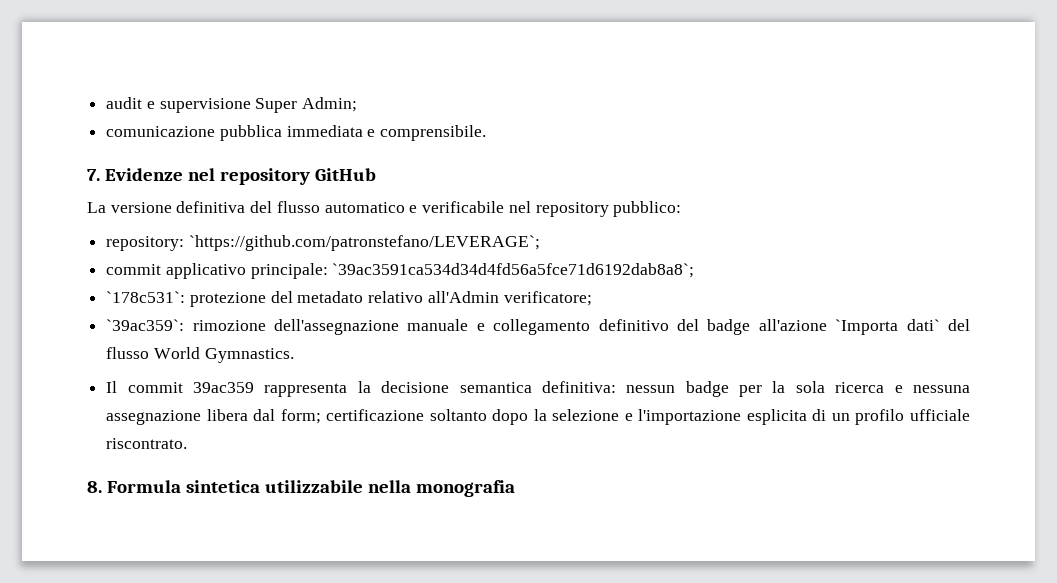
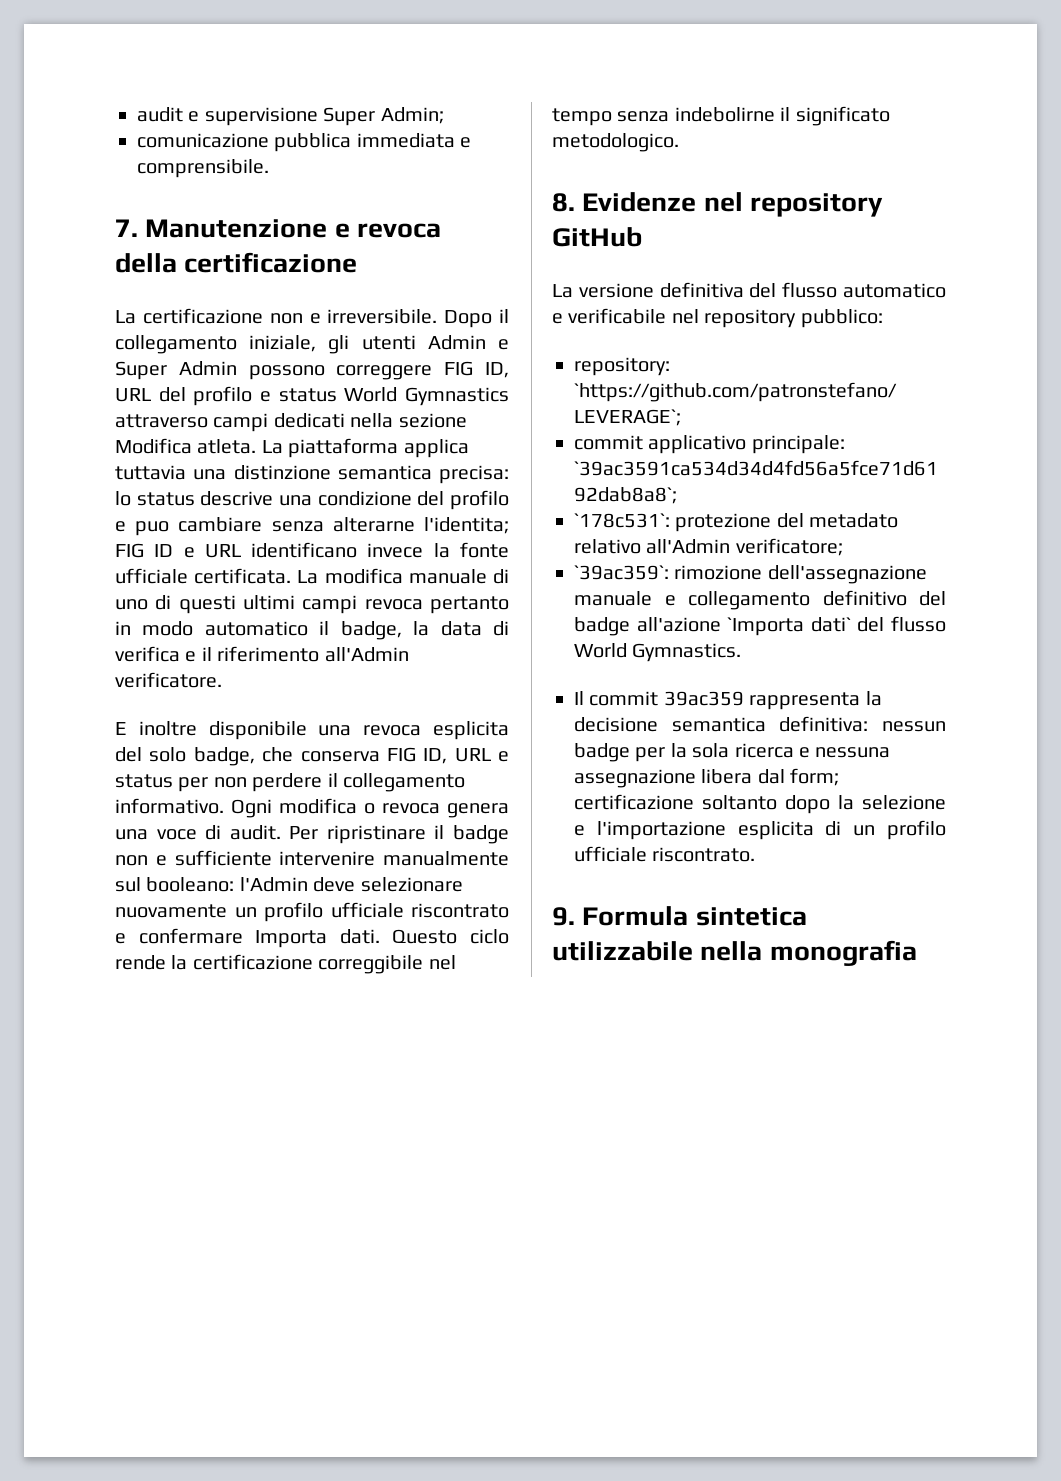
(100, 175) none -> [145,219,441,238] [115,252,358,273] [115,308,509,328] [115,335,509,354] [115,361,509,380] [115,386,510,406] [115,413,467,432] [115,438,469,458] [115,465,509,484] [115,490,509,510] [115,517,509,536] [115,542,509,558] [115,568,509,584] [115,595,509,614] [115,621,509,640] [115,646,409,662] [115,672,222,688] [115,721,510,740] [115,747,509,766] [115,773,465,792] [115,798,509,818] [115,825,509,844] [115,850,509,866] [115,877,463,892] [115,902,509,922] [115,928,509,948] [115,954,456,974] [552,106,890,126] [552,133,679,152] [552,193,575,212] Manutenzione e revoca della certificazione // La certificazione non e irreversibile. Dopo il collegamento iniziale, gli utenti Admin e Super Admin possono correggere FIG ID, URL del profilo e status World Gymnastics attraverso campi dedicati nella sezione Modifica atleta. La piattaforma applica tuttavia una distinzione semantica precisa: lo status descrive una condizione del profilo e puo cambiare senza alterarne l'identita; FIG ID e URL identificano invece la fonte ufficiale certificata. La modifica manuale di uno di questi ultimi campi revoca pertanto in modo automatico il badge, la data di verifica e il riferimento all'Admin verificatore. // E inoltre disponibile una revoca esplicita del solo badge, che conserva FIG ID, URL e status per non perdere il collegamento informativo. Ogni modifica o revoca genera una voce di audit. Per ripristinare il badge non e sufficiente intervenire manualmente sul booleano: l'Admin deve selezionare nuovamente un profilo ufficiale riscontrato e confermare Importa dati. Questo ciclo rende la certificazione correggibile nel tempo senza indebolirne il significato metodologico. // 8.
[87,481,102,493] 8. -> [552,907,575,926] 9.

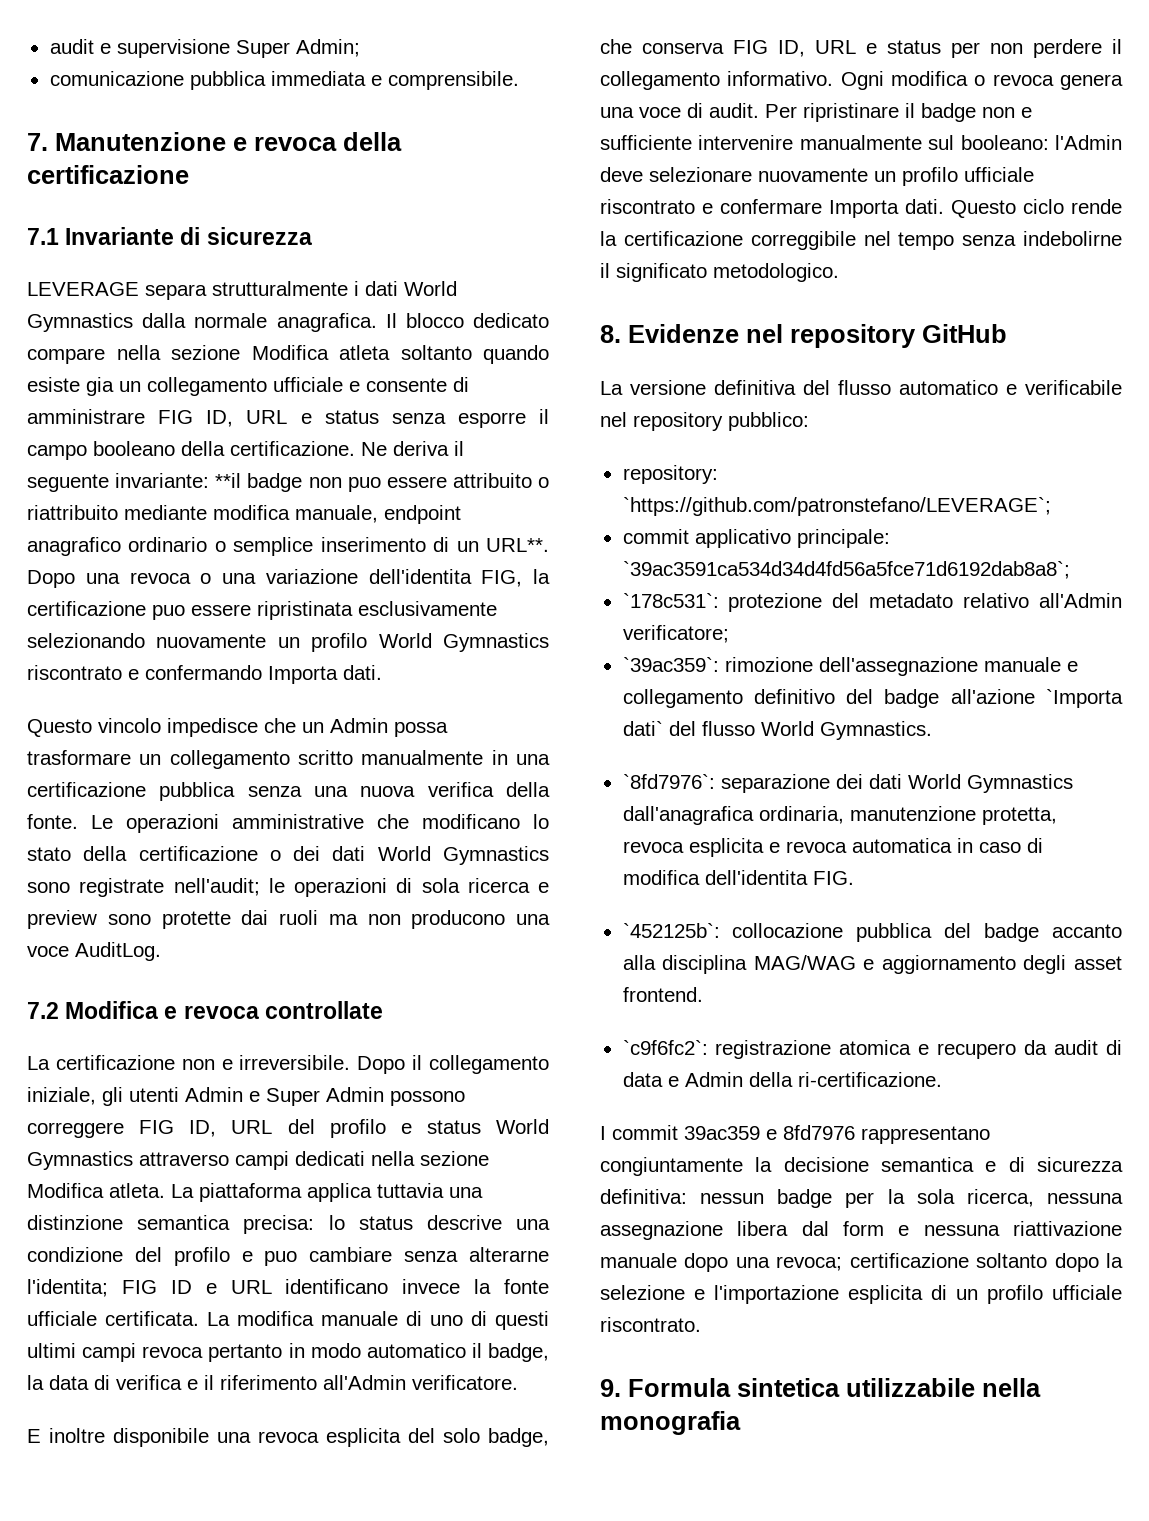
(358, 262) none -> [27,227,312,245] [27,281,457,300] [27,313,549,332] [27,345,549,364] [27,377,469,396] [27,409,549,428] [27,441,464,460] [27,473,549,492] [27,505,461,524] [27,537,549,556] [27,569,550,588] [27,601,497,620] [27,633,549,652] [27,665,382,684] [27,718,448,737] [27,750,550,769] [27,782,550,801] [27,814,549,833] [27,846,549,865] [27,878,549,897] [27,910,550,929] [27,942,161,961] [27,1001,383,1019] // 7.1 Invariante di sicurezza // LEVERAGE separa strutturalmente i dati World Gymnastics dalla normale anagrafica. Il blocco dedicato compare nella sezione Modifica atleta soltanto quando esiste gia un collegamento ufficiale e consente di amministrare FIG ID, URL e status senza esporre il campo booleano della certificazione. Ne deriva il seguente invariante: **il badge non puo essere attribuito o riattribuito mediante modifica manuale, endpoint anagrafico ordinario o semplice inserimento di un URL**. Dopo una revoca o una variazione dell'identita FIG, la certificazione puo essere ripristinata esclusivamente selezionando nuovamente un profilo World Gymnastics riscontrato e confermando Importa dati. // Questo vincolo impedisce che un Admin possa trasformare un collegamento scritto manualmente in una certificazione pubblica senza una nuova verifica della fonte. Le operazioni amministrative che modificano lo stato della certificazione o dei dati World Gymnastics sono registrate nell'audit; le operazioni di sola ricerca e preview sono protette dai ruoli ma non producono una voce AuditLog. // 7.2 Modifica e revoca controllate
[574,691,882,710] [574,717,766,732] Il commit 39ac359 rappresenta la decisione semantica -> [622,774,1073,793] [622,806,1057,825] [622,838,1043,857] [622,870,854,885] [622,923,1122,942] [622,955,1122,974] [622,987,703,1002] [622,1040,1122,1059] [622,1072,942,1087] [600,1125,990,1144] [600,1157,1123,1176] `8fd7976`: separazione dei dati World Gymnastics dall'anagrafica ordinaria, manutenzione protetta, revoca esplicita e revoca automatica in caso di modifica dell'identita FIG. // `452125b`: collocazione pubblica del badge accanto alla disciplina MAG/WAG e aggiornamento degli asset frontend. // `c9f6fc2`: registrazione atomica e recupero da audit di data e Admin della ri-certificazione. // I commit 39ac359 e 8fd7976 rappresentano congiuntamente la decisione semantica e di sicurezza
[734,743,810,758] ricerca e -> [966,1189,1034,1207] ricerca,
[790,768,840,786] form; -> [843,1221,1122,1236] [600,1253,843,1272] form e nessuna riattivazione manuale dopo una revoca;

